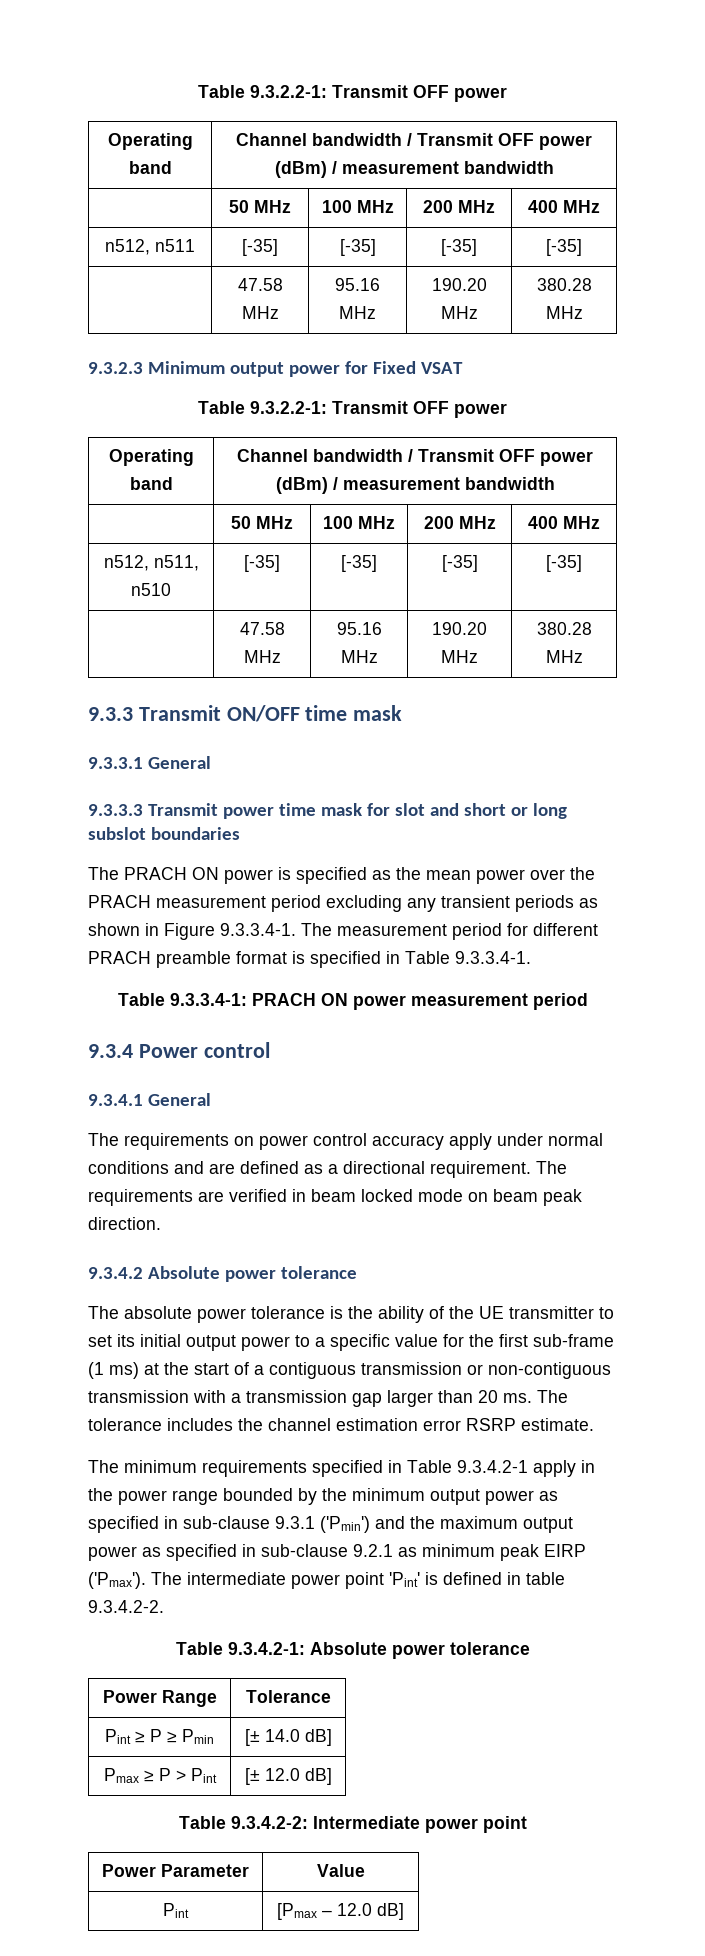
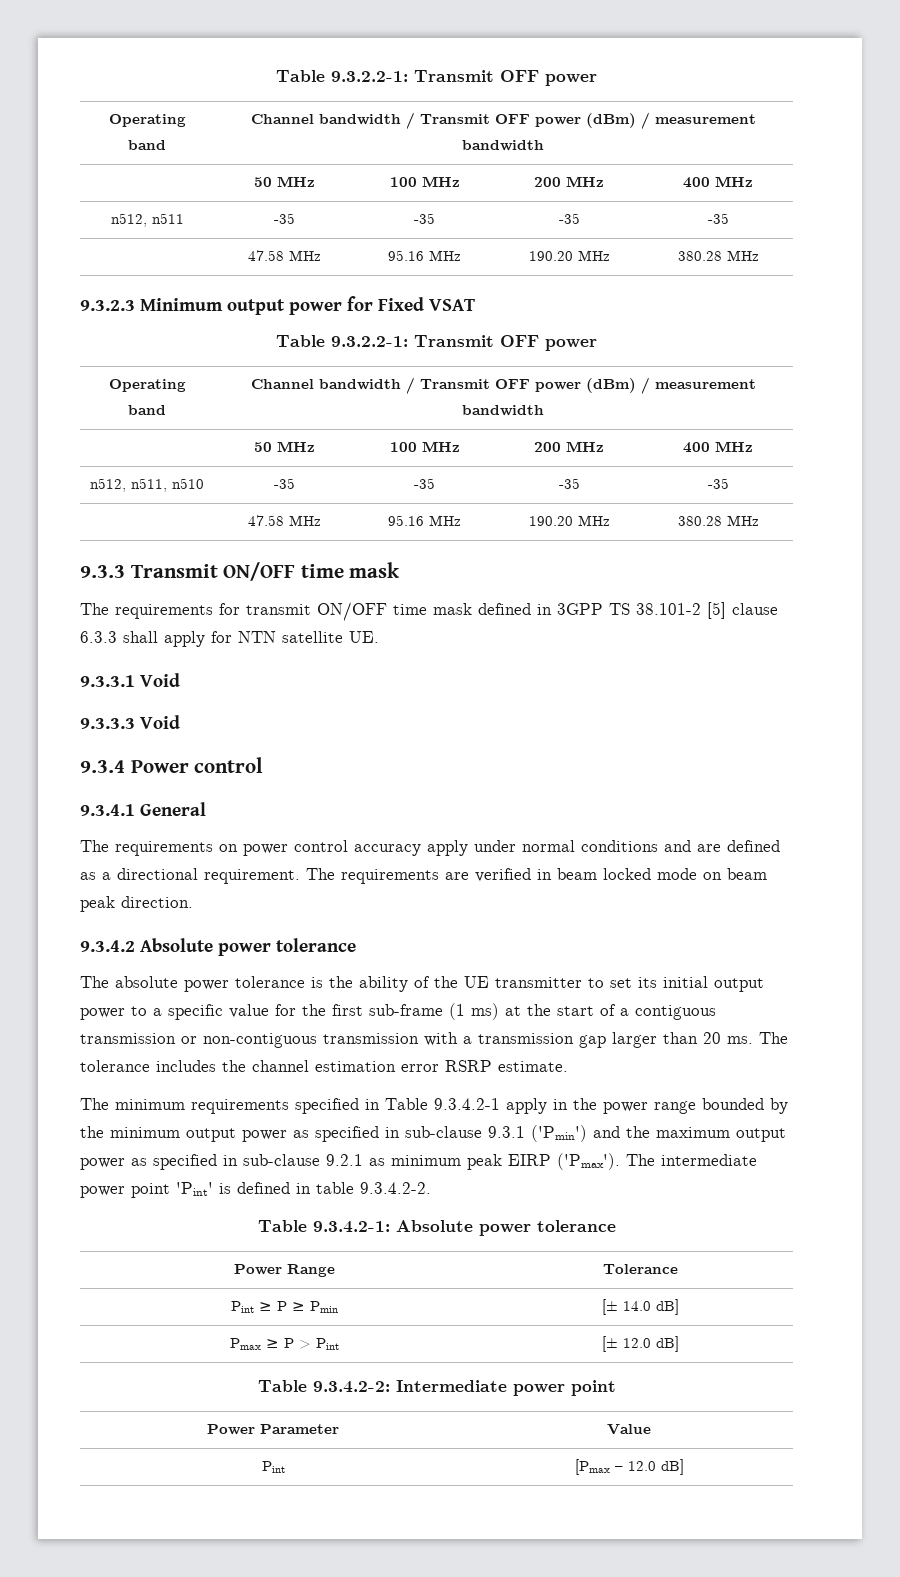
[242,239,278,256] [339,239,376,256] [441,239,477,256] [546,239,582,256] [-35] | [-35] | [-35] | [-35] -> [273,213,295,224] [414,213,435,224] [558,213,580,224] [707,213,729,224] -35 | -35 | -35 | -35
[244,555,280,572] [341,555,377,572] [441,555,478,572] [546,555,582,572] [-35] | [-35] | [-35] | [-35] -> [273,478,295,489] [414,478,435,489] [558,478,580,489] [707,478,729,489] -35 | -35 | -35 | -35
(403, 713) none -> [80,602,778,621] [80,631,379,647] // The requirements for transmit ON/OFF time mask defined in 3GPP TS 38.101-2 [5] clause 6.3.3 shall apply for NTN satellite UE.
[147,756,211,769] General -> [140,673,180,687] Void
[147,803,567,819] [88,827,240,840] [88,867,595,884] [88,895,598,912] [88,923,598,940] [88,951,531,968] [117,993,588,1010] Transmit power time mask for slot and short or long subslot boundaries // The PRACH ON power is specified as the mean power over the PRACH measurement period excluding any transient periods as shown in Figure 9.3.3.4-1. The measurement period for different PRACH preamble format is specified in Table 9.3.3.4-1. // Table 9.3.3.4-1: PRACH ON power measurement period -> [140,715,180,729] Void

